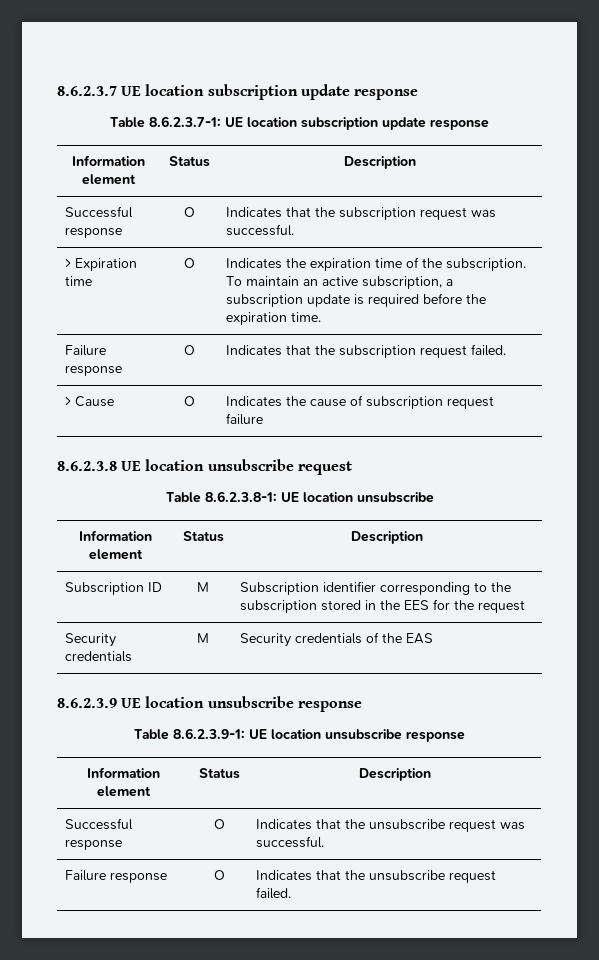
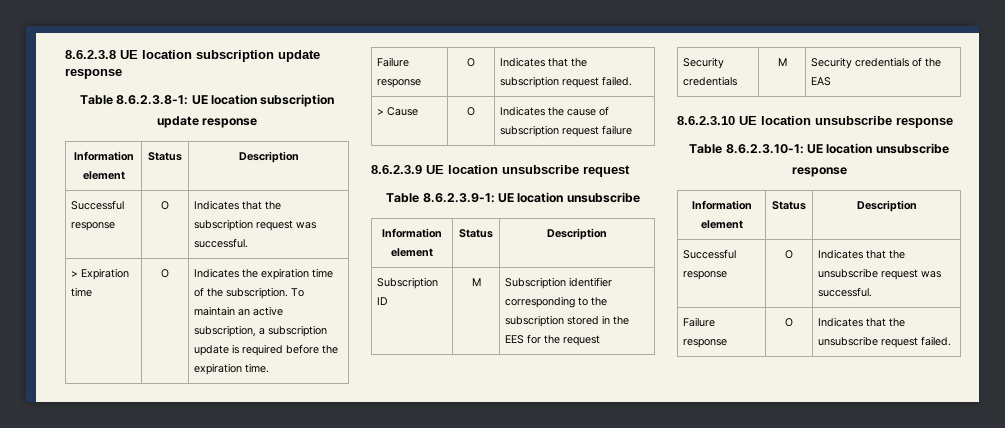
[57,86,117,96] 8.6.2.3.7 -> [65,50,116,59] 8.6.2.3.8
[149,116,221,127] 8.6.2.3.7-1: -> [116,95,189,105] 8.6.2.3.8-1:
[57,461,117,471] 8.6.2.3.8 -> [371,165,422,174] 8.6.2.3.9
[204,491,277,502] 8.6.2.3.8-1: -> [422,193,495,203] 8.6.2.3.9-1:
[57,698,117,708] 8.6.2.3.9 -> [677,116,735,125] 8.6.2.3.10
[173,728,245,739] 8.6.2.3.9-1: -> [725,144,804,154] 8.6.2.3.10-1:

